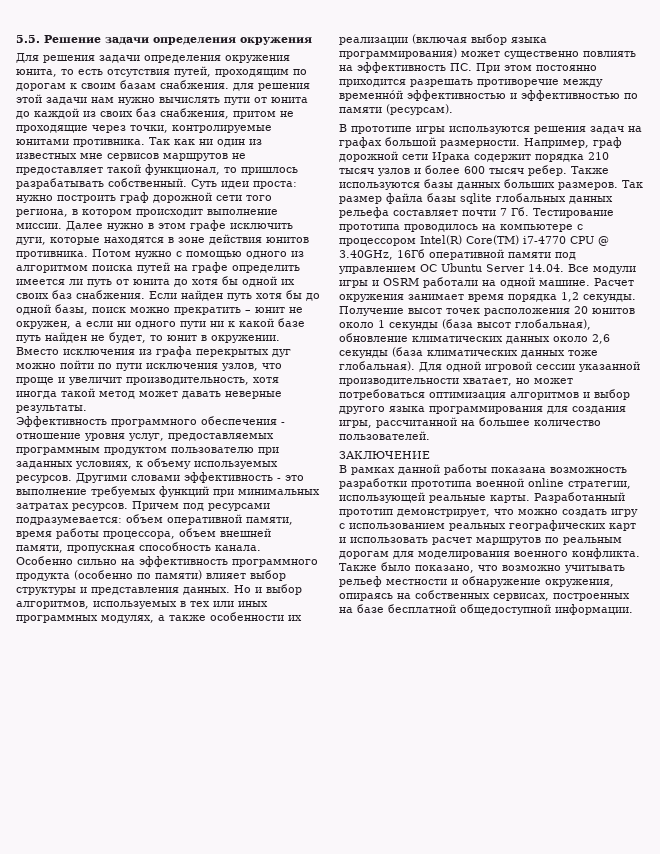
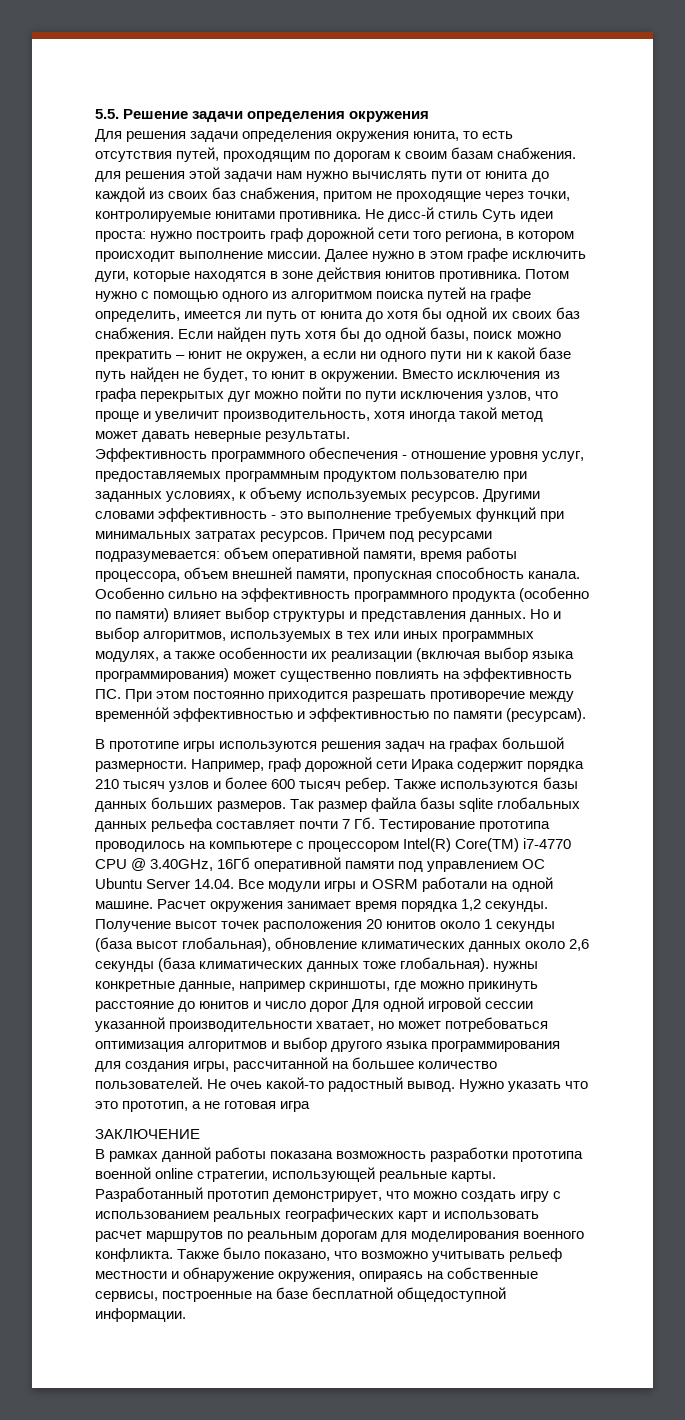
[149,137,262,147] [16,153,246,161] [16,164,298,175] [16,178,187,189] Так как ни один из известных мне сервисов маршрутов не предоставляет такой функционал, то пришлось разрабатывать собственный. -> [365,207,479,222] Не дисс-й стиль
[232,265,300,273] определить -> [95,311,180,322] определить,
(415, 366) none -> [493,961,539,972] [95,981,539,992] [95,1001,350,1012] нужны конкретные данные, например скриншоты, где можно прикинуть расстояние до юнитов и число дорог
(430, 435) none -> [207,1077,589,1092] [95,1101,311,1112] Не очеь какой-то радостный вывод. Нужно указать что это прототип, а не готовая игра
[415,590,630,601] собственных сервисах, построенных -> [447,1267,539,1279] [95,1291,253,1302] собственные сервисы, построенные

